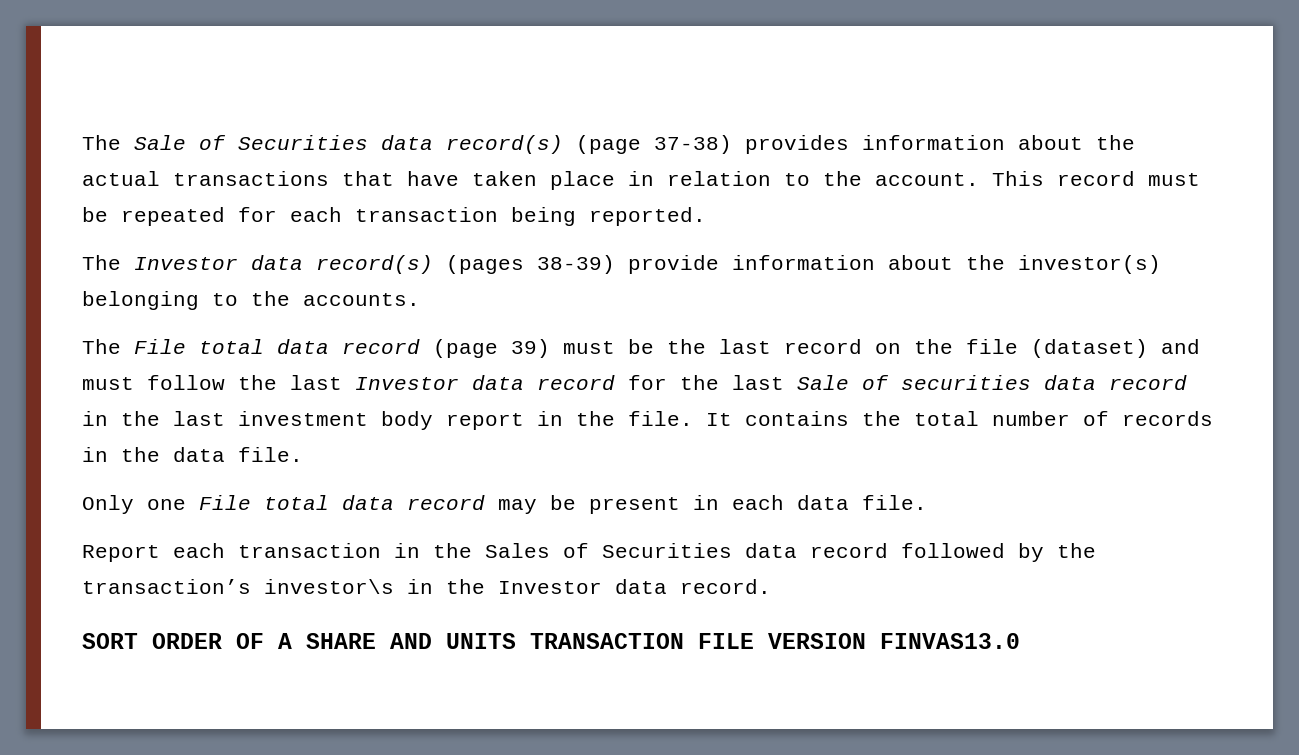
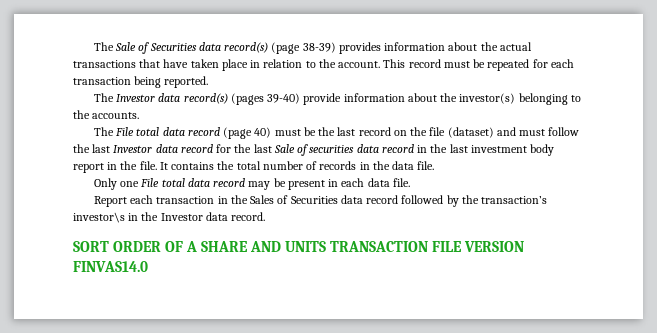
[654,135,732,154] 37-38) -> [302,42,336,53] 38-39)
[537,255,615,274] 38-39) -> [267,93,301,104] 39-40)
[511,339,550,358] 39) -> [254,127,272,138] 40)
[880,633,1020,649] FINVAS13.0 -> [73,261,148,272] FINVAS14.0

